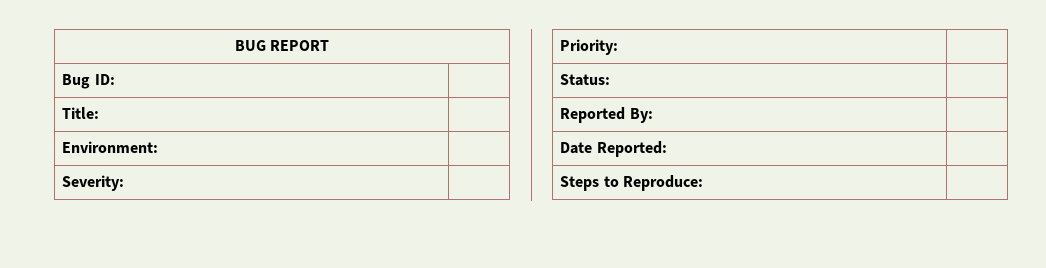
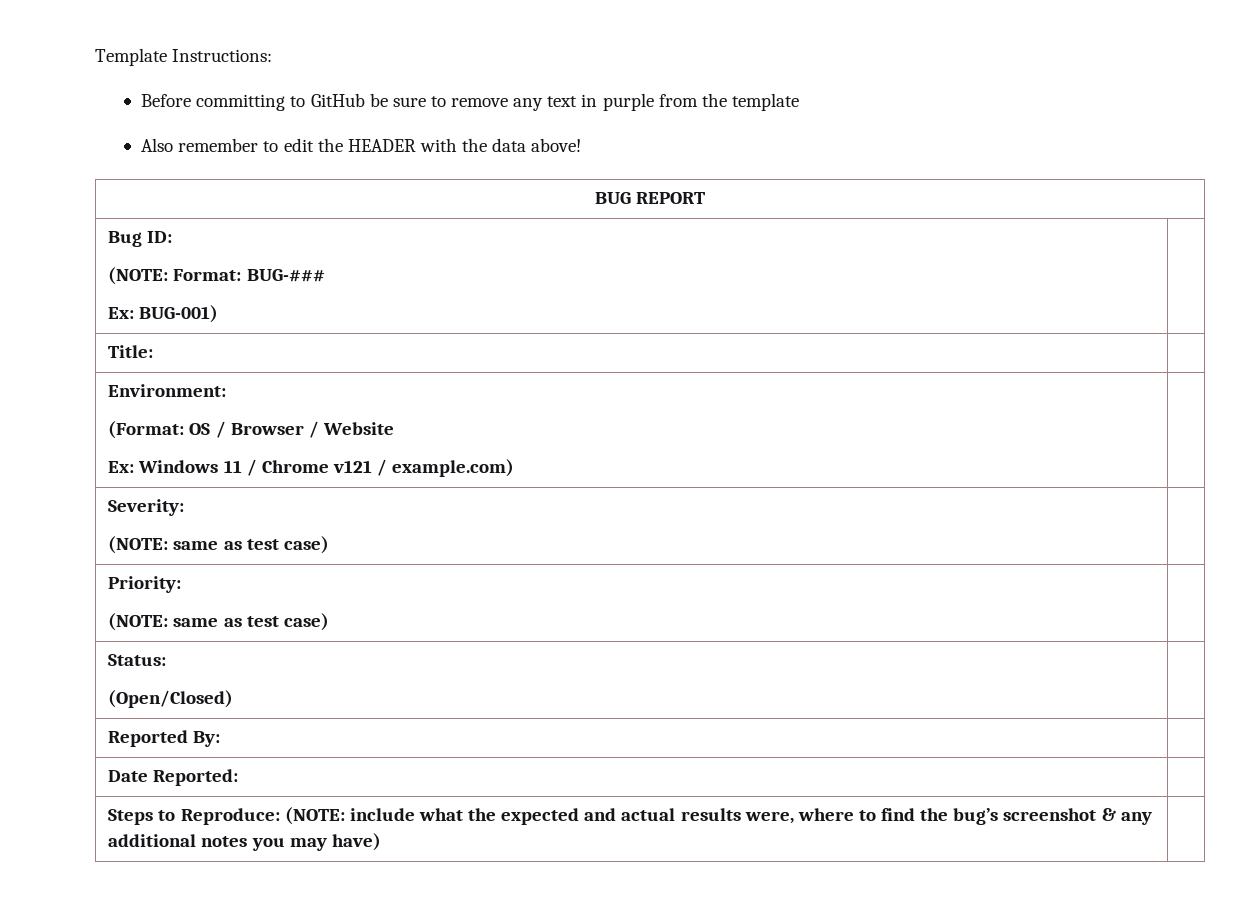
[234,40,330,51] [62,74,115,89] [62,107,100,119] [62,141,159,153] [62,175,125,191] [560,39,619,55] BUG REPORT // Bug ID: | // Title: | // Environment: | // Severity: | // Priority: -> [95,48,273,66] [141,93,799,111] [141,138,582,152] [594,192,706,204] [108,231,173,247] [108,267,325,285] [108,305,219,323] [108,345,154,358] [108,384,227,397] [108,421,394,439] [108,459,515,477] [108,499,185,516] [108,536,329,554] [108,576,182,593] [108,613,329,631] Template Instructions: // Before committing to GitHub be sure to remove any text in purple from the template // Also remember to edit the HEADER with the data above! // BUG REPORT // Bug ID: // (NOTE: Format: BUG-### // Ex: BUG-001) | // Title: | // Environment: // (Format: OS / Browser / Website // Ex: Windows 11 / Chrome v121 / example.com) | // Severity: // (NOTE: same as test case) | // Priority: // (NOTE: same as test case)
(611, 80) none -> [108,690,234,708] // (Open/Closed)
(704, 183) none -> [284,807,1152,825] [108,833,381,851] (NOTE: include what the expected and actual results were, where to find the bug’s screenshot & any additional notes you may have)

